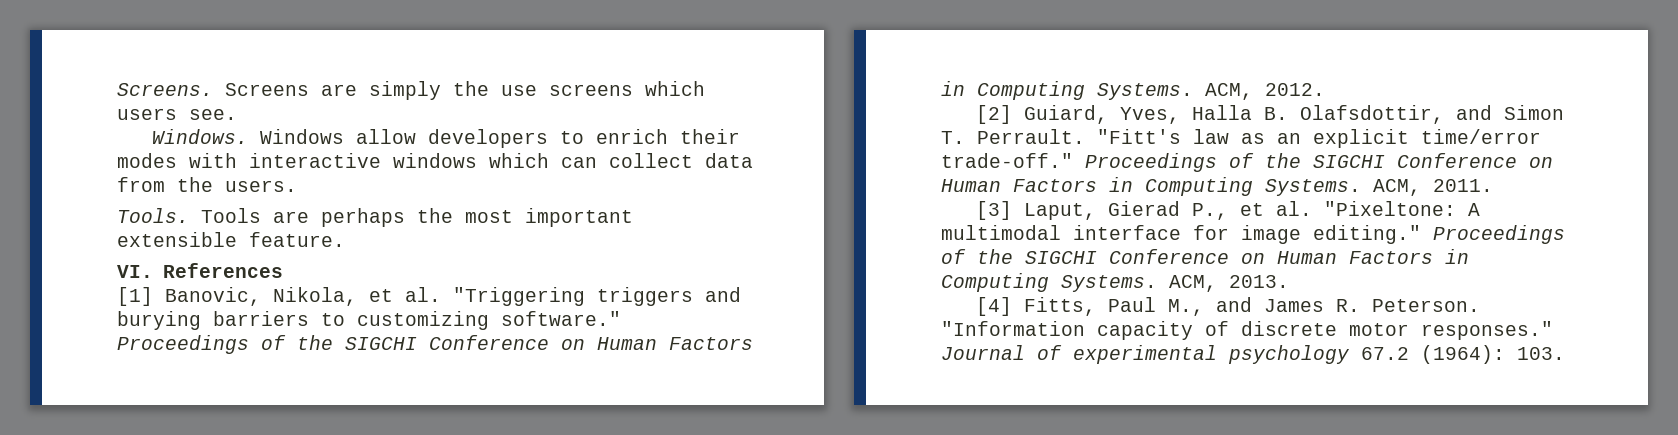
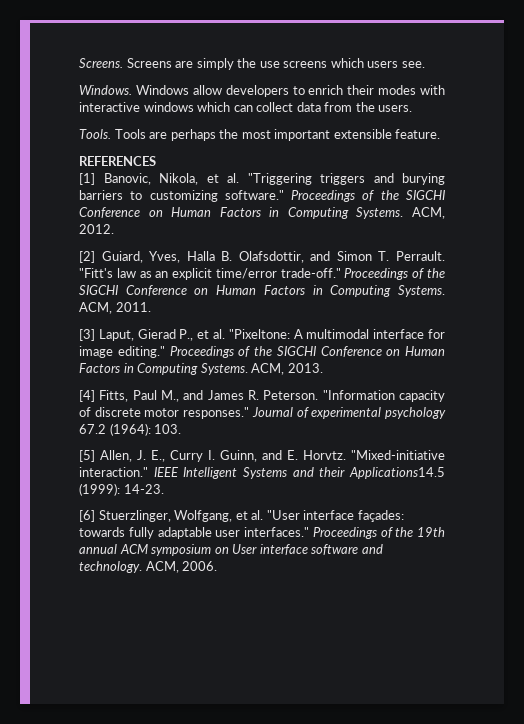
[117,263,283,278] VI. References -> [79,156,156,166] REFERENCES
(1565, 353) none -> [79,450,445,462] [79,467,445,479] [79,483,164,496] [79,510,404,522] [79,527,445,539] [79,544,383,556] [79,561,218,573] // [5] Allen, J. E., Curry I. Guinn, and E. Horvtz. "Mixed-initiative interaction." IEEE Intelligent Systems and their Applications14.5 (1999): 14-23. // [6] Stuerzlinger, Wolfgang, et al. "User interface façades: towards fully adaptable user interfaces." Proceedings of the 19th annual ACM symposium on User interface software and technology. ACM, 2006.

